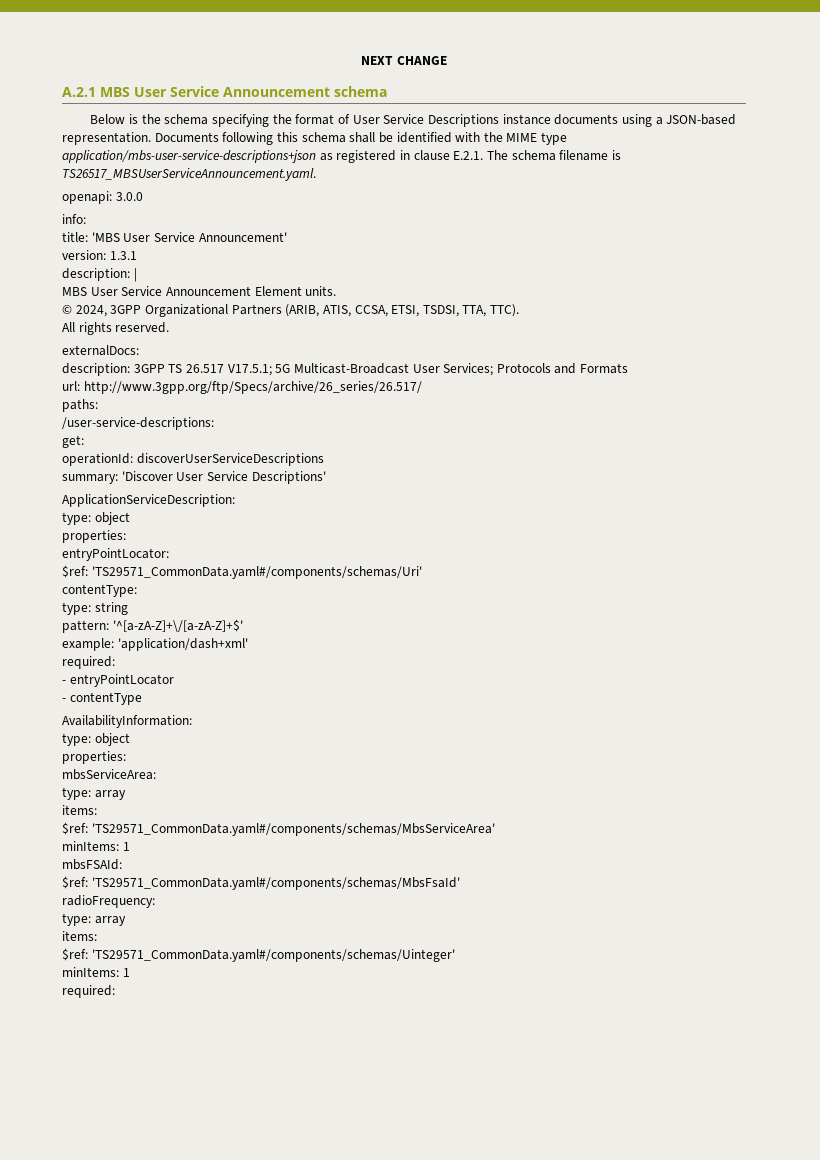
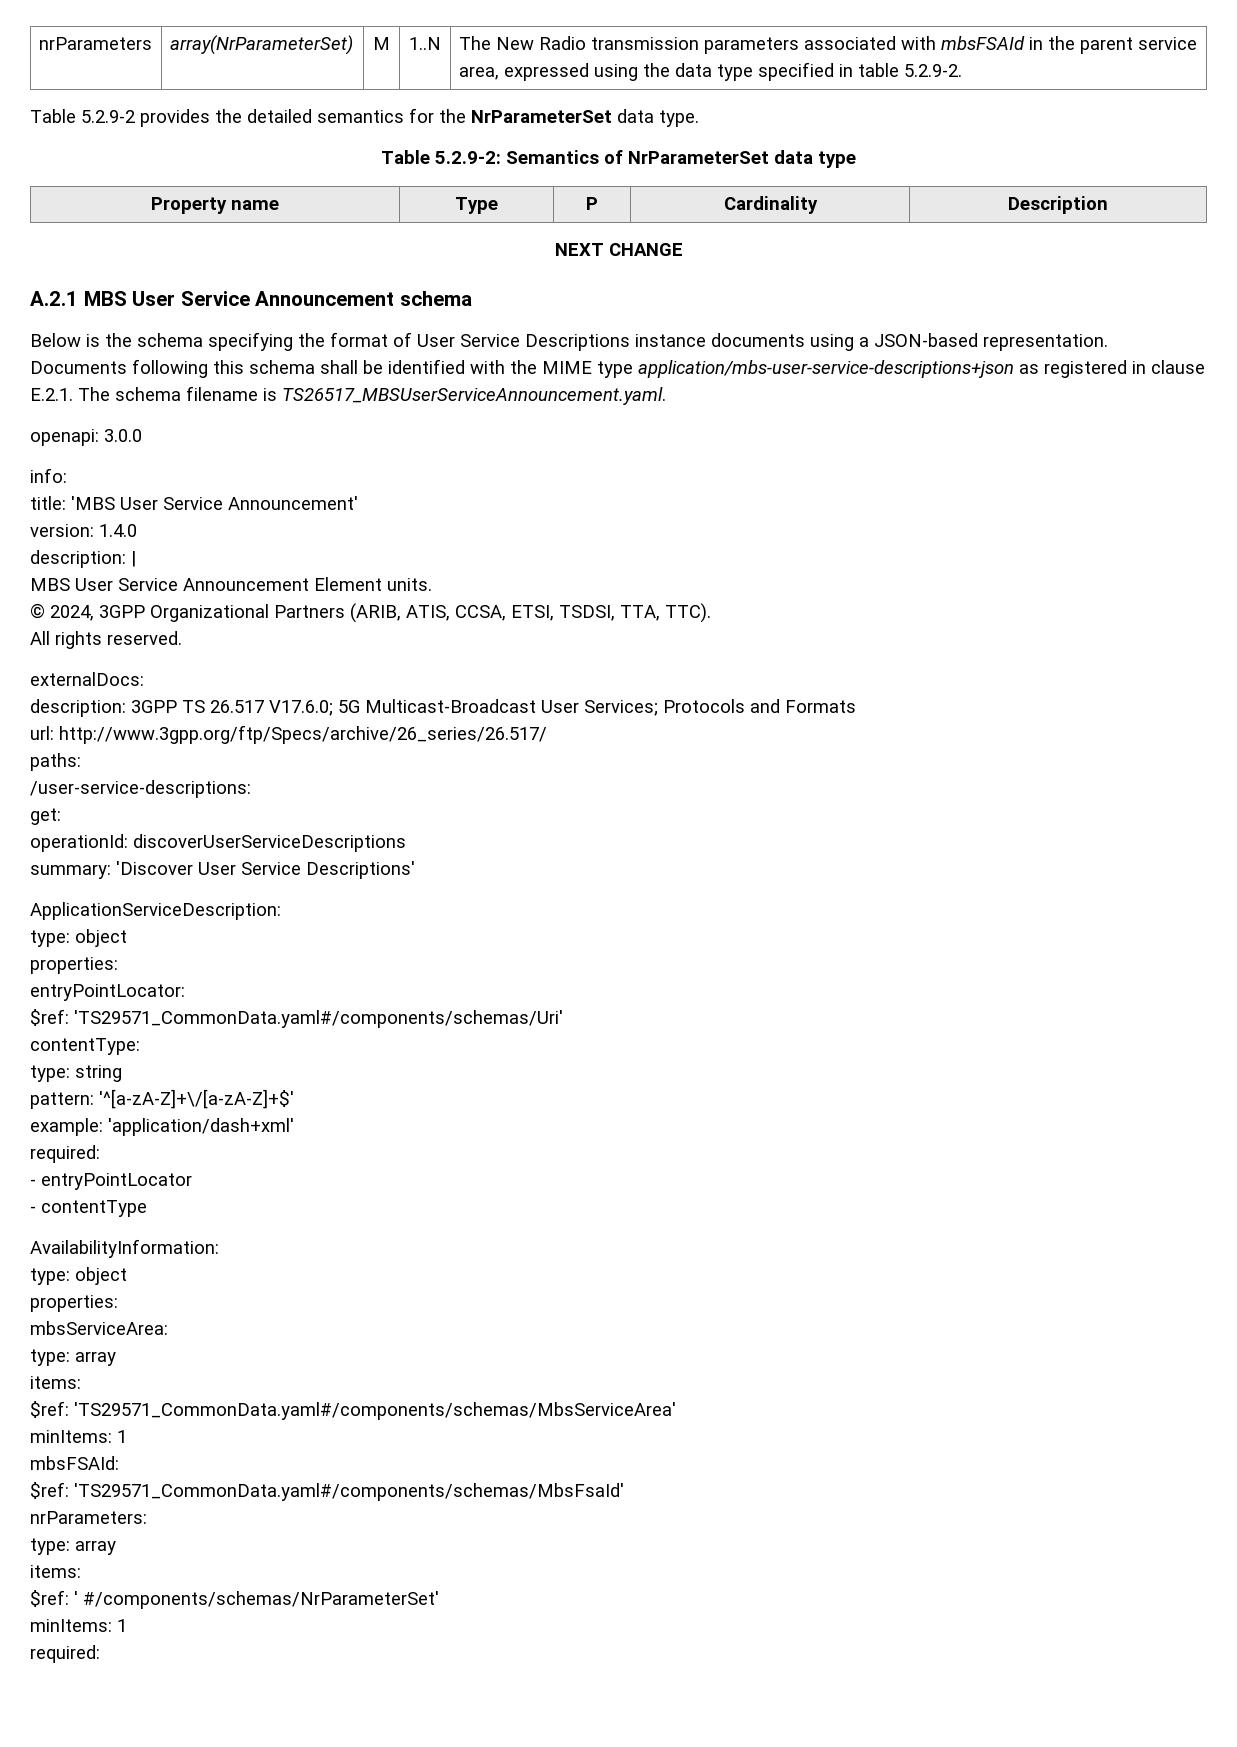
(361, 60) none -> [38,37,152,50] [169,35,353,55] [373,37,390,50] [409,37,441,50] [458,36,1197,54] [458,62,962,81] [30,108,699,127] [381,150,856,168] [151,197,279,214] [455,197,498,214] [586,197,598,210] [723,196,818,214] [1008,196,1108,214] nrParameters | array(NrParameterSet) | M | 1..N | The New Radio transmission parameters associated with mbsFSAId in the parent service area, expressed using the data type specified in table 5.2.9-2. // Table 5.2.9-2 provides the detailed semantics for the NrParameterSet data type. // Table 5.2.9-2: Semantics of NrParameterSet data type // Property name | Type | P | Cardinality | Description //
[109,251,137,260] 1.3.1 -> [99,524,137,537] 1.4.0
[227,364,272,376] V17.5.1; -> [269,700,333,716] V17.6.0;
[62,895,155,908] [62,913,126,926] [62,931,97,941] [62,948,455,962] radioFrequency: // type: array // items: // $ref: 'TS29571_CommonData.yaml#/components/schemas/Uinteger' -> [30,1511,147,1524] [30,1538,116,1555] [30,1565,81,1578] [30,1590,439,1609] nrParameters: // type: array // items: // $ref: ' #/components/schemas/NrParameterSet'

